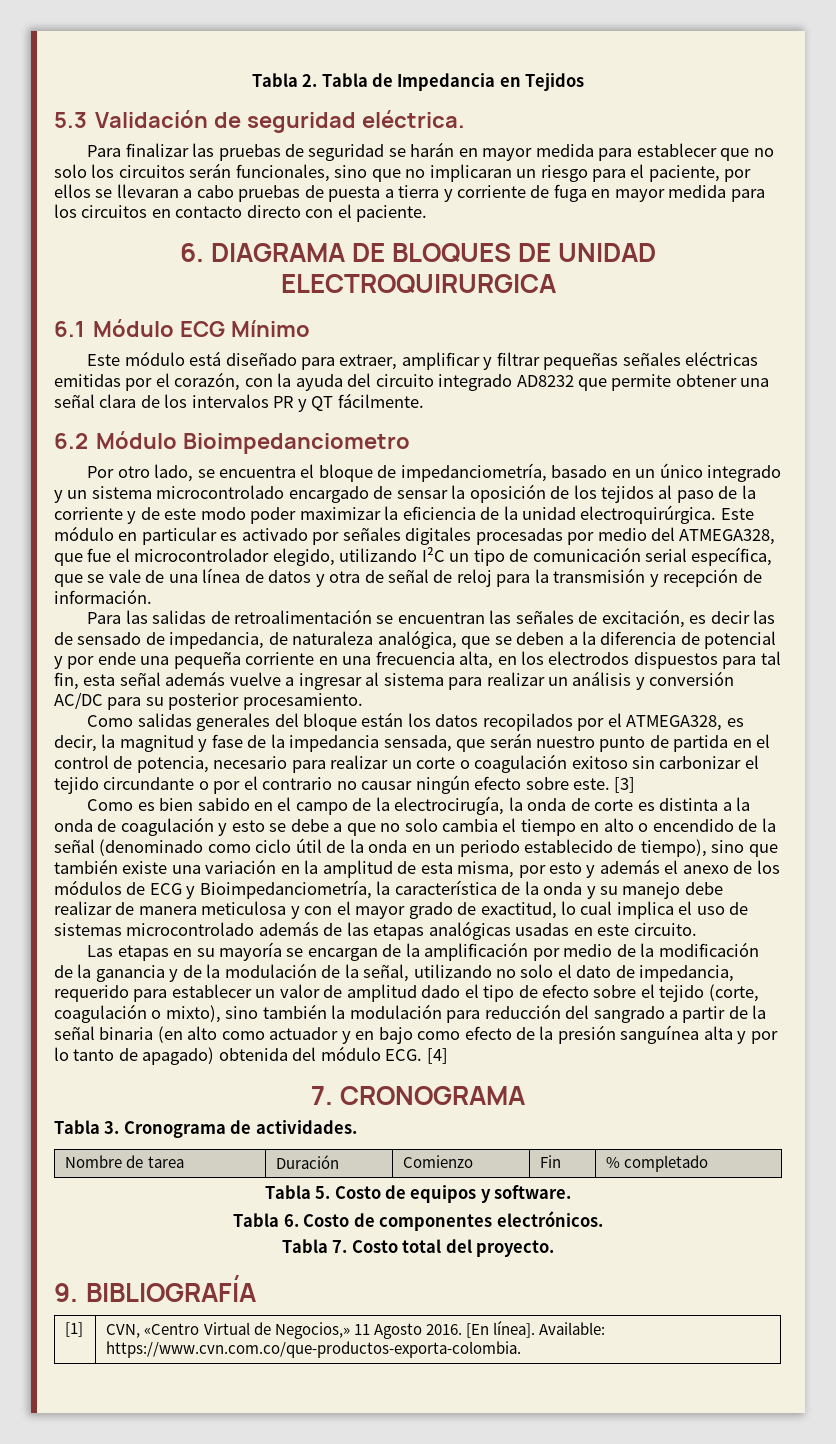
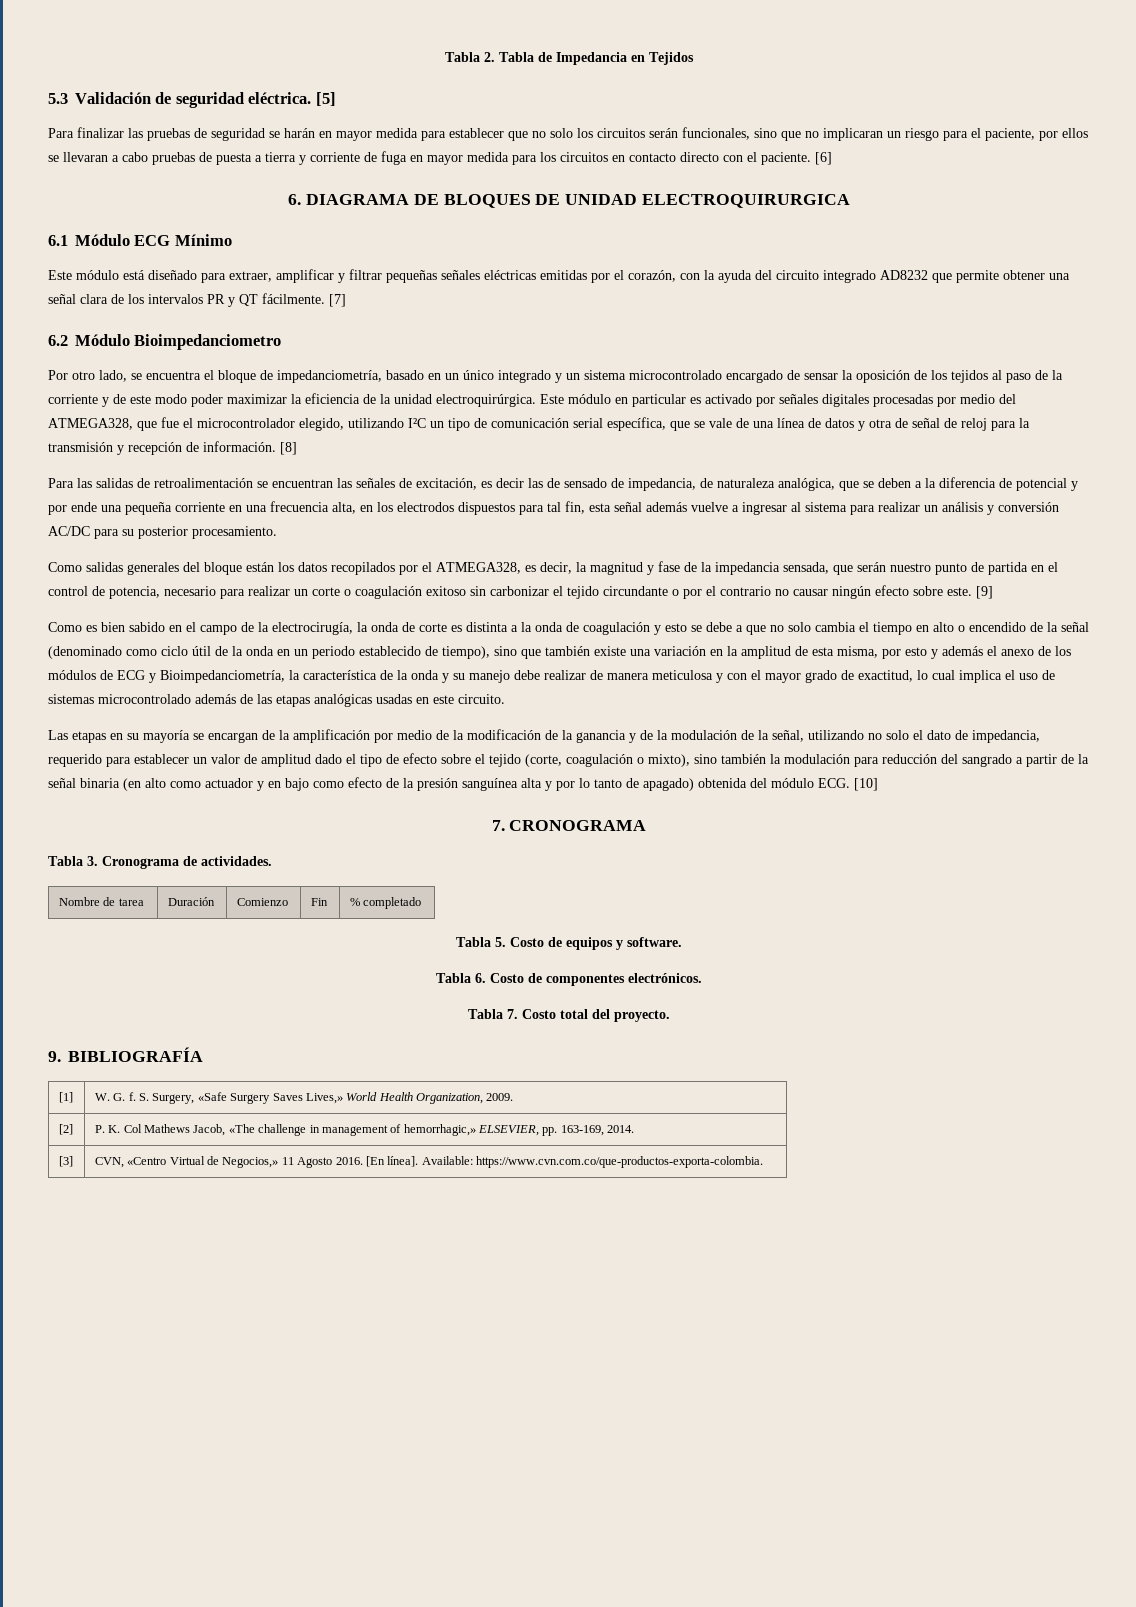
(466, 119) none -> [315,92,336,106] [5]
(428, 213) none -> [815,152,832,165] [6]
(424, 400) none -> [329,294,346,307] [7]
(152, 596) none -> [280,442,297,455] [8]
[614,777,636,793] [3] -> [976,586,993,599] [9]
[426,1048,448,1064] [4] -> [854,778,878,791] [10]
(84, 1329) none -> [94,1092,514,1104] [58,1124,73,1135] [94,1124,635,1136] [58,1156,73,1167] | W. G. f. S. Surgery, «Safe Surgery Saves Lives,» World Health Organization, 2009. // [2] | P. K. Col Mathews Jacob, «The challenge in management of hemorrhagic,» ELSEVIER, pp. 163-169, 2014. // [3]

